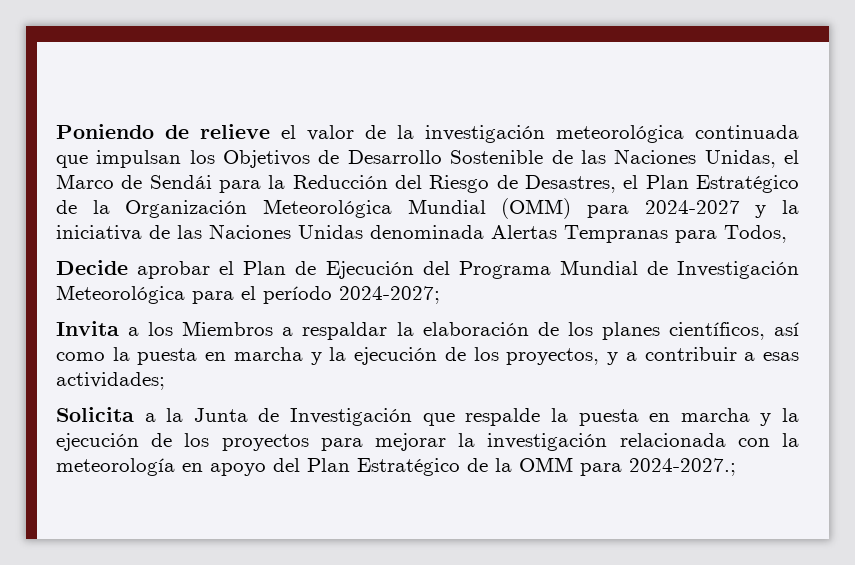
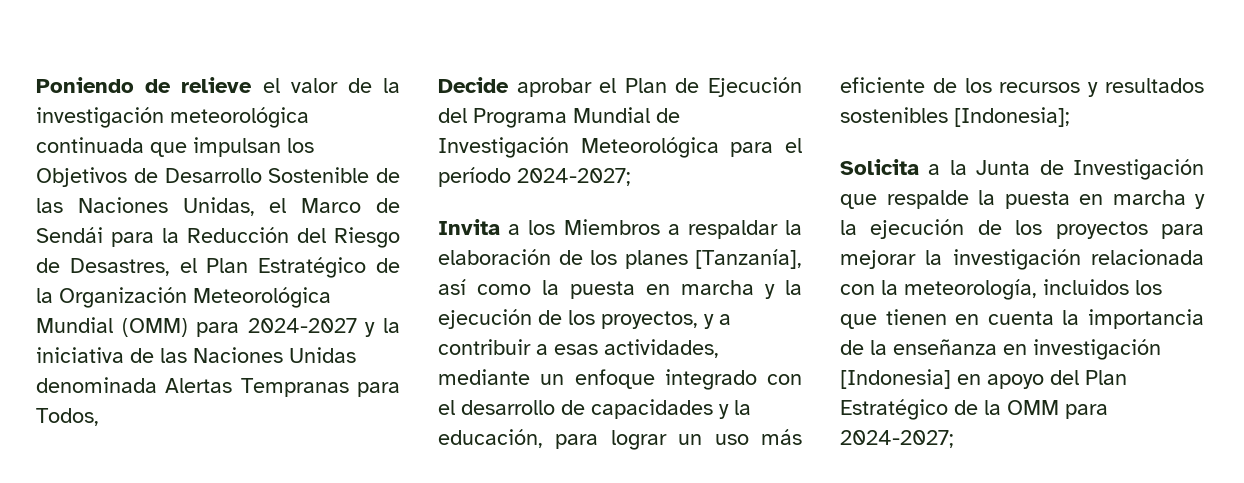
[668,322,765,340] científicos, -> [695,249,802,269] [Tanzanía],
[56,372,165,390] actividades; -> [604,339,719,358] [438,369,802,390] [438,399,751,419] [438,429,802,450] [840,77,1204,97] [840,107,1070,127] actividades, mediante un enfoque integrado con el desarrollo de capacidades y la educación, para lograr un uso más eficiente de los recursos y resultados sostenibles [Indonesia];
[56,458,175,476] meteorología -> [904,279,1162,300] [840,309,1204,329] [840,339,1161,360] [840,369,951,389] meteorología, incluidos los que tienen en cuenta la importancia de la enseñanza en investigación [Indonesia]
[629,458,736,476] 2024-2027.; -> [840,430,954,448] 2024-2027;

